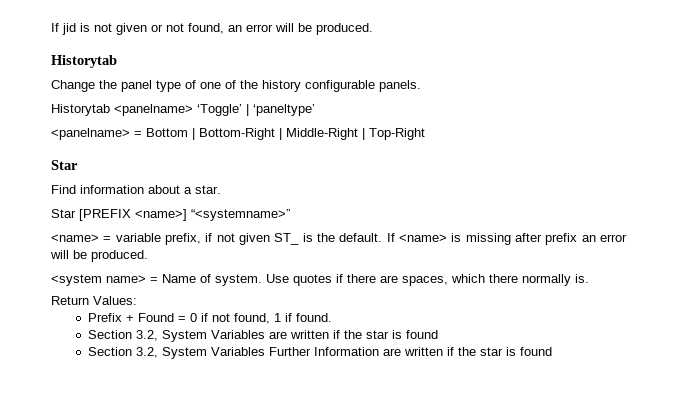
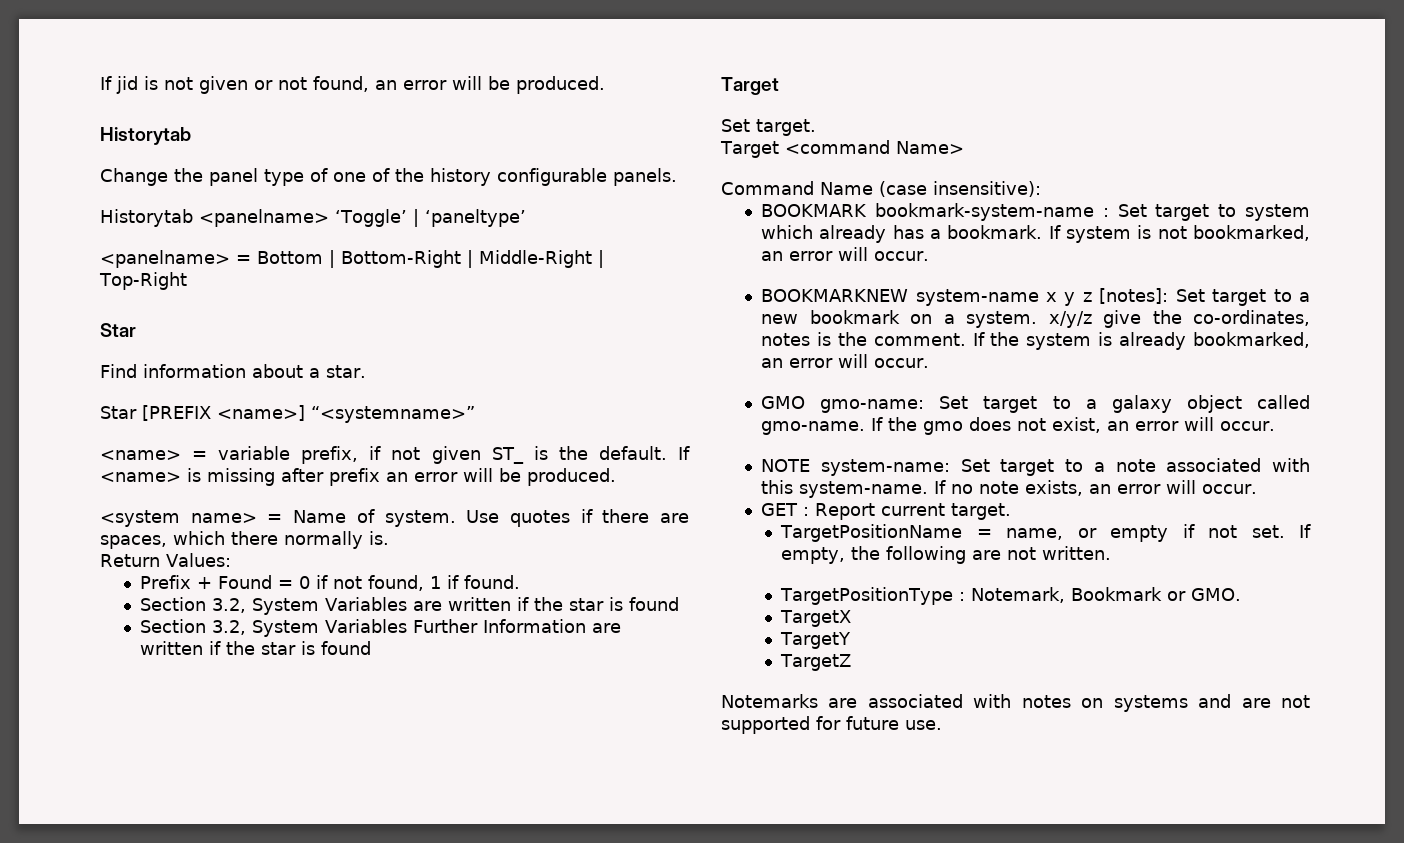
(552, 351) none -> [721,77,779,95] [721,119,816,136] [720,140,964,158] [721,181,1041,197] [761,203,1310,221] [761,225,1310,243] [761,247,930,261] [761,288,1310,306] [761,310,1310,328] [761,332,1310,350] [761,354,930,368] [761,395,1310,413] [761,417,1276,435] [761,458,1310,476] [761,480,1258,498] [761,503,1012,520] [780,524,1311,542] [781,546,1112,564] [780,587,1242,605] [780,610,852,627] [780,632,852,649] [780,654,852,671] [721,694,1310,712] [721,716,942,734] // Target // Set target. // Target <command Name> // Command Name (case insensitive): // BOOKMARK bookmark-system-name : Set target to system which already has a bookmark. If system is not bookmarked, an error will occur. // BOOKMARKNEW system-name x y z [notes]: Set target to a new bookmark on a system. x/y/z give the co-ordinates, notes is the comment. If the system is already bookmarked, an error will occur. // GMO gmo-name: Set target to a galaxy object called gmo-name. If the gmo does not exist, an error will occur. // NOTE system-name: Set target to a note associated with this system-name. If no note exists, an error will occur. // GET : Report current target. // TargetPositionName = name, or empty if not set. If empty, the following are not written. // TargetPositionType : Notemark, Bookmark or GMO. // TargetX // TargetY // TargetZ // Notemarks are associated with notes on systems and are not supported for future use.

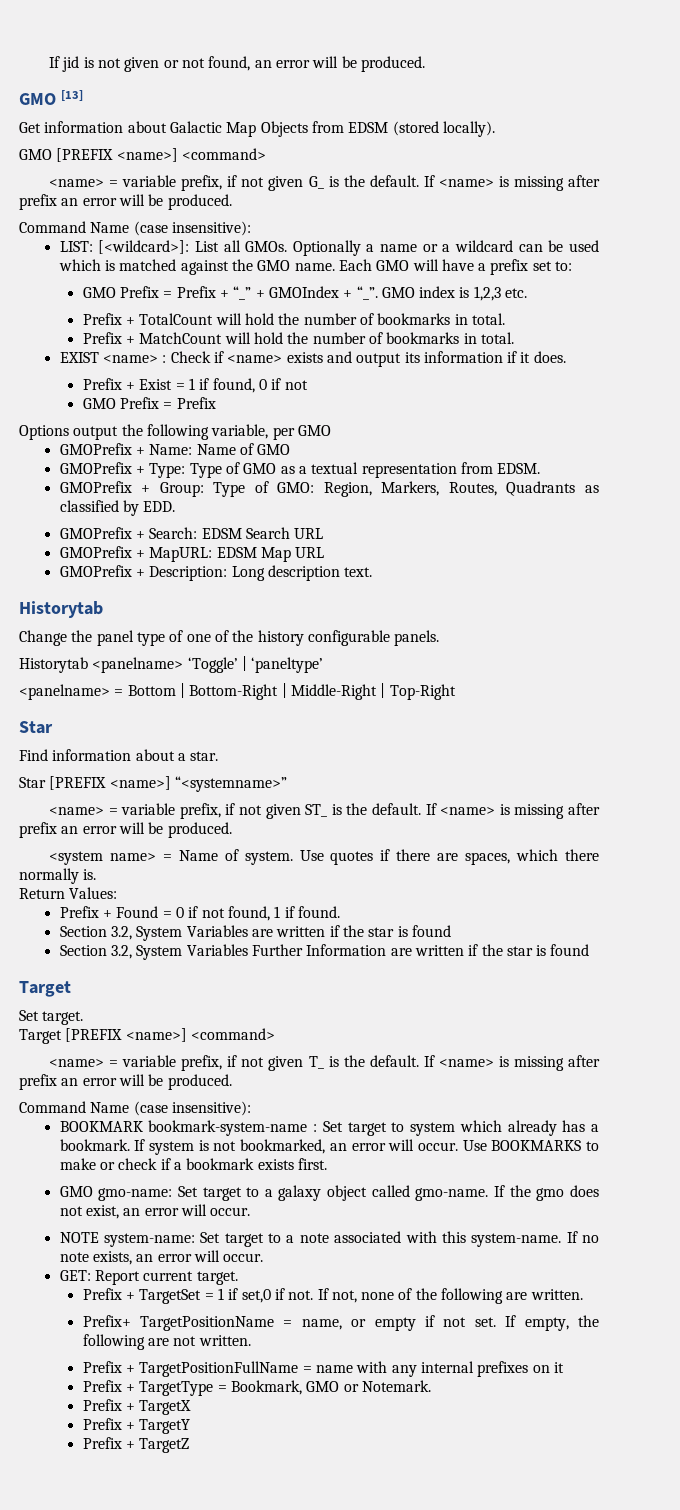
(605, 85) none -> [19,90,83,105] [19,121,495,137] [19,148,266,162] [49,175,600,191] [19,194,232,210] [19,221,251,236] [59,240,599,256] [58,259,573,275] [82,286,528,301] [82,313,505,325] [82,332,514,344] [59,351,566,367] [82,378,308,393] [82,397,216,409] [19,424,331,440] [59,443,291,455] [59,462,541,478] [59,481,600,497] [59,500,176,516] [59,527,324,539] [59,546,325,562] [59,565,373,581] // GMO [13] // Get information about Galactic Map Objects from EDSM (stored locally). // GMO [PREFIX <name>] <command> // <name> = variable prefix, if not given G_ is the default. If <name> is missing after prefix an error will be produced. // Command Name (case insensitive): // LIST: [<wildcard>]: List all GMOs. Optionally a name or a wildcard can be used which is matched against the GMO name. Each GMO will have a prefix set to: // GMO Prefix = Prefix + “_” + GMOIndex + “_”. GMO index is 1,2,3 etc. // Prefix + TotalCount will hold the number of bookmarks in total. // Prefix + MatchCount will hold the number of bookmarks in total. // EXIST <name> : Check if <name> exists and output its information if it does. // Prefix + Exist = 1 if found, 0 if not // GMO Prefix = Prefix // Options output the following variable, per GMO // GMOPrefix + Name: Name of GMO // GMOPrefix + Type: Type of GMO as a textual representation from EDSM. // GMOPrefix + Group: Type of GMO: Region, Markers, Routes, Quadrants as classified by EDD. // GMOPrefix + Search: EDSM Search URL // GMOPrefix + MapURL: EDSM Map URL // GMOPrefix + Description: Long description text.
[784,140,964,154] <command Name> -> [65,1028,275,1042] [49,1055,600,1071] [19,1074,232,1090] [PREFIX <name>] <command> // <name> = variable prefix, if not given T_ is the default. If <name> is missing after prefix an error will be produced.
[761,288,1310,306] [761,310,1310,328] [761,332,1310,350] [761,354,930,368] // BOOKMARKNEW system-name x y z [notes]: Set target to a new bookmark on a system. x/y/z give the co-ordinates, notes is the comment. If the system is already bookmarked, an error will occur. -> [462,1140,600,1151] [59,1158,327,1170] Use BOOKMARKS to make or check if a bookmark exists first.
[761,503,810,516] GET : -> [59,1270,91,1281] GET:
(1012, 511) none -> [82,1288,583,1304] [82,1315,131,1327] Prefix + TargetSet = 1 if set,0 if not. If not, none of the following are written. // Prefix+
[780,587,1242,605] TargetPositionType : Notemark, Bookmark or GMO. // -> [82,1361,564,1377] [82,1380,431,1396] [82,1399,135,1411] Prefix + TargetPositionFullName = name with any internal prefixes on it // Prefix + TargetType = Bookmark, GMO or Notemark. // Prefix +
(852, 618) none -> [82,1418,135,1430] Prefix +
(852, 640) none -> [82,1437,135,1449] Prefix +
[721,694,1310,712] [721,716,942,734] // Notemarks are associated with notes on systems and are not supported for future use. -> (190, 1445) none

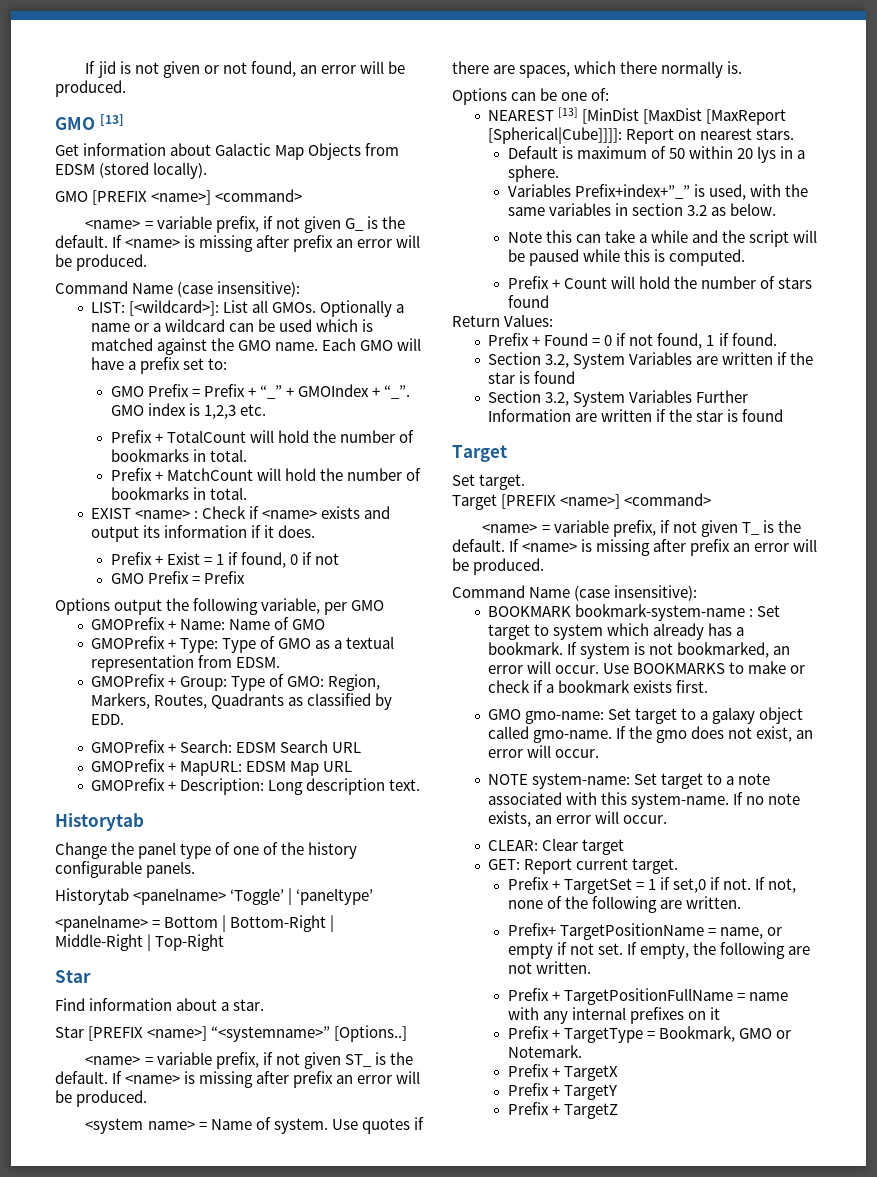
(287, 784) none -> [334,1025,408,1042] [Options..]
(97, 874) none -> [452,88,610,105] [488,107,787,125] [488,127,795,144] [507,146,806,163] [507,165,559,182] [507,184,808,200] [507,203,776,216] [507,230,818,247] [507,249,745,266] [507,276,813,289] [507,295,549,308] // Options can be one of: // NEAREST [13] [MinDist [MaxDist [MaxReport [Spherical|Cube]]]]: Report on nearest stars. // Default is maximum of 50 within 20 lys in a sphere. // Variables Prefix+index+”_” is used, with the same variables in section 3.2 as below. // Note this can take a while and the script will be paused while this is computed. // Prefix + Count will hold the number of stars found
(264, 1257) none -> [488,838,625,855] // CLEAR: Clear target

